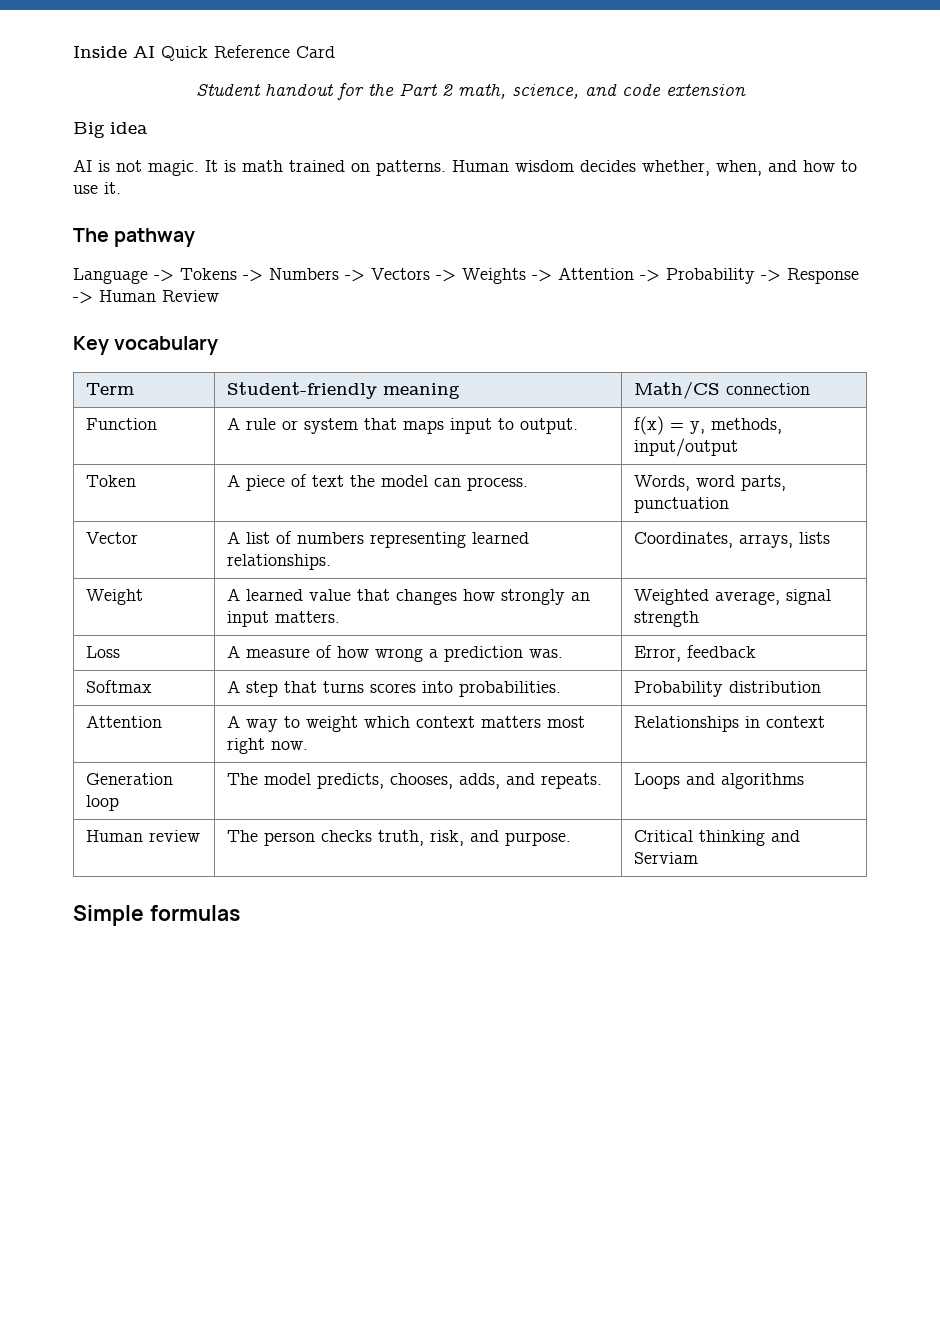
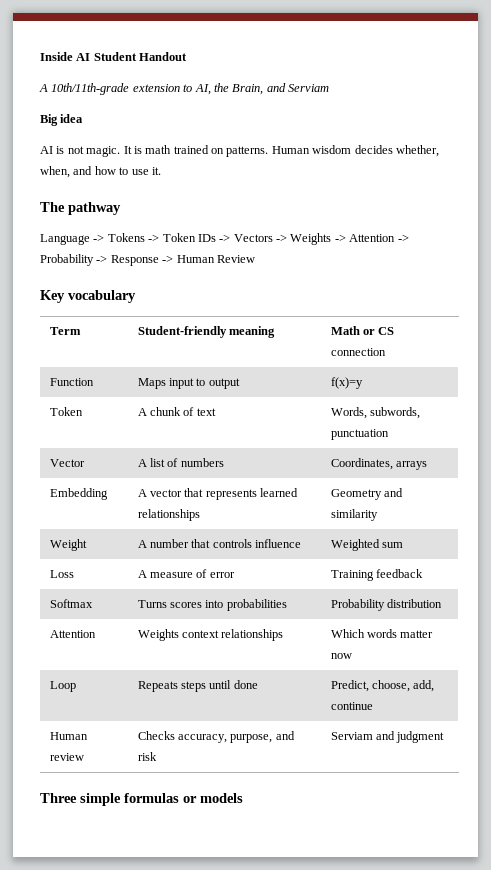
[161,45,335,61] [195,83,746,100] Quick Reference Card // Student handout for the Part 2 math, science, and code extension -> [93,52,188,61] [39,83,329,95] Student Handout // A 10th/11th-grade extension to AI, the Brain, and Serviam
[269,268,339,280] Numbers -> [162,233,216,242] Token IDs
[634,381,721,399] Math/CS -> [330,326,395,335] Math or CS
[227,417,579,434] [634,416,783,435] [634,438,739,457] A rule or system that maps input to output. | f(x) = y, methods, input/output -> [137,378,240,389] [330,377,363,389] Maps input to output | f(x)=y
[246,475,286,491] piece -> [150,407,182,416] chunk
[350,475,529,491] the model can process. -> (216, 412) none
[696,475,787,491] word parts, -> [370,407,421,419] subwords,
[370,532,530,548] [227,554,332,570] [634,532,831,548] [86,589,144,605] [227,588,591,605] [227,611,341,627] [634,589,832,605] [634,611,700,627] [86,646,121,658] [227,645,564,662] [634,645,757,662] [86,680,153,693] [227,680,365,697] representing learned relationships. | Coordinates, arrays, lists // Weight | A learned value that changes how strongly an input matters. | Weighted average, signal strength // Loss | A measure of how wrong a prediction was. | Error, feedback // Softmax | A step that turns -> [330,458,428,470] [49,488,108,500] [137,488,299,500] [137,509,200,521] [330,488,404,500] [330,509,378,521] [49,539,87,551] [137,539,302,548] [330,539,404,551] [49,570,74,578] [137,569,235,578] [330,569,424,581] [49,599,93,608] [137,600,167,608] | Coordinates, arrays // Embedding | A vector that represents learned relationships | Geometry and similarity // Weight | A number that controls influence | Weighted sum // Loss | A measure of error | Training feedback // Softmax | Turns
[459,681,562,697] probabilities. -> [226,599,287,611] probabilities
[227,715,586,732] [227,738,309,754] [634,716,826,732] [86,773,174,785] [86,795,120,811] [227,773,603,789] [634,773,805,789] [86,830,201,842] [227,830,572,846] [634,830,801,846] [634,852,699,864] [73,905,240,926] A way to weight which context matters most right now. | Relationships in context // Generation loop | The model predicts, chooses, adds, and repeats. | Loops and algorithms // Human review | The person checks truth, risk, and purpose. | Critical thinking and Serviam // Simple formulas -> [137,629,284,641] [330,629,434,638] [330,653,352,659] [49,681,76,692] [137,680,258,692] [330,680,435,692] [330,702,373,710] [49,732,88,740] [49,753,84,761] [137,731,295,743] [137,752,157,761] [330,731,445,743] [40,793,243,806] Weights context relationships | Which words matter now // Loop | Repeats steps until done | Predict, choose, add, continue // Human review | Checks accuracy, purpose, and risk | Serviam and judgment // Three simple formulas or models

